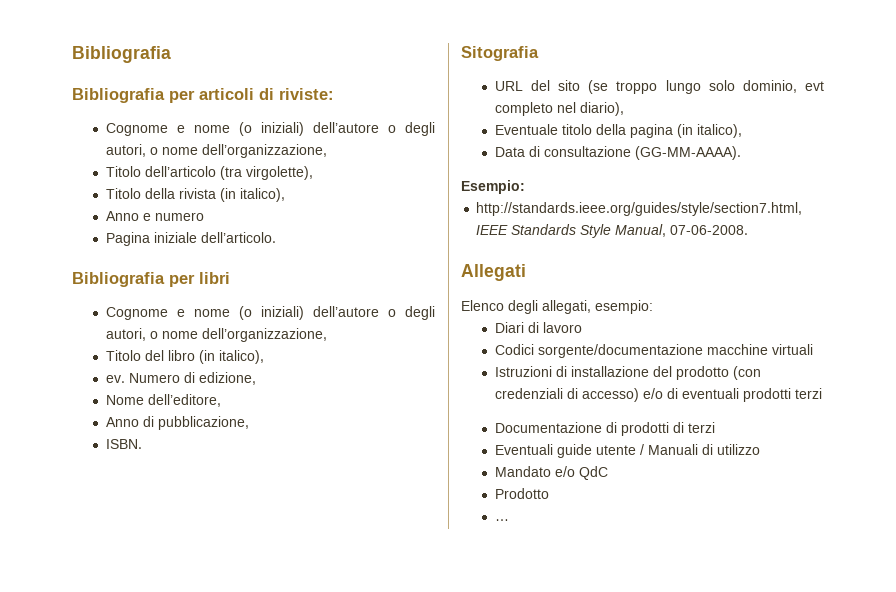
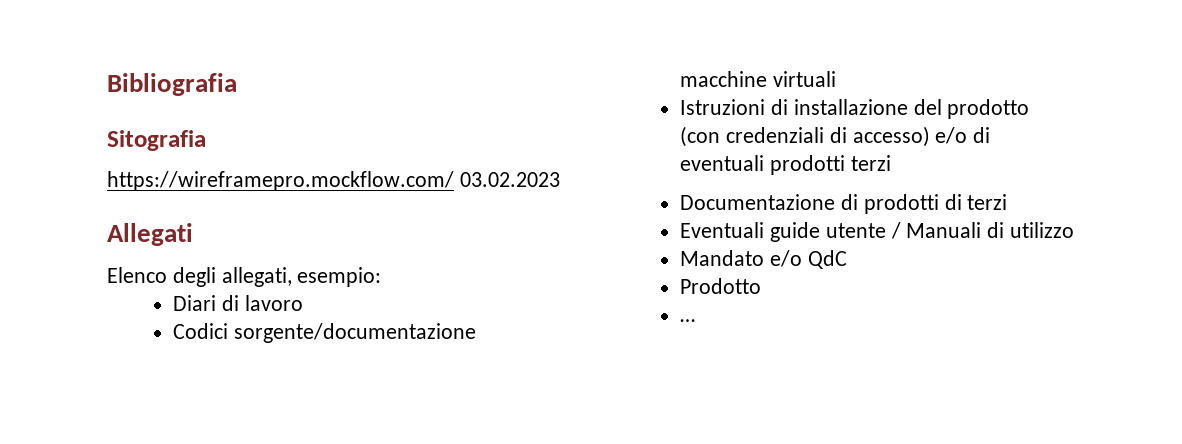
[72,88,334,103] [105,122,435,136] [105,144,327,158] [105,166,313,180] [105,188,285,202] [105,211,204,221] [105,232,276,246] [72,272,230,287] [105,306,435,320] [105,328,327,342] [105,350,264,364] [105,372,256,385] [105,394,221,407] [105,416,249,430] [105,439,142,449] [461,46,539,61] [494,80,824,94] [494,102,624,116] [494,124,742,138] [494,146,741,160] [461,180,525,194] [476,202,803,216] [476,224,749,238] Bibliografia per articoli di riviste: // Cognome e nome (o iniziali) dell’autore o degli autori, o nome dell’organizzazione, // Titolo dell’articolo (tra virgolette), // Titolo della rivista (in italico), // Anno e numero // Pagina iniziale dell’articolo. // Bibliografia per libri // Cognome e nome (o iniziali) dell’autore o degli autori, o nome dell’organizzazione, // Titolo del libro (in italico), // ev. Numero di edizione, // Nome dell’editore, // Anno di pubblicazione, // ISBN. // Sitografia // URL del sito (se troppo lungo solo dominio, evt completo nel diario), // Eventuale titolo della pagina (in italico), // Data di consultazione (GG-MM-AAAA). // Esempio: // http://standards.ieee.org/guides/style/section7.html, IEEE Standards Style Manual, 07-06-2008. -> [107,130,206,151] [107,171,560,191] Sitografia // https://wireframepro.mockflow.com/ 03.02.2023

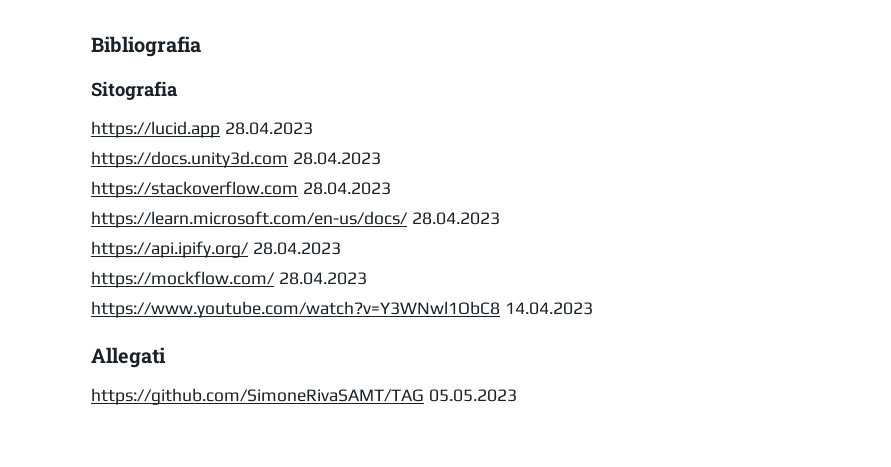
[107,171,560,191] [107,223,193,246] [107,267,382,287] [173,295,303,311] [173,323,477,343] [680,71,837,87] [680,99,1030,119] [680,126,991,147] [680,155,891,175] [680,194,1008,214] [680,222,1075,242] [680,250,847,269] [680,278,762,294] [680,319,696,322] https://wireframepro.mockflow.com/ 03.02.2023 // Allegati // Elenco degli allegati, esempio: // Diari di lavoro // Codici sorgente/documentazione macchine virtuali // Istruzioni di installazione del prodotto (con credenziali di accesso) e/o di eventuali prodotti terzi // Documentazione di prodotti di terzi // Eventuali guide utente / Manuali di utilizzo // Mandato e/o QdC // Prodotto // … -> [91,121,313,138] [91,151,381,168] [91,181,391,198] [91,211,500,228] [91,241,341,258] [91,271,367,288] [91,301,593,318] [91,347,166,368] [91,388,517,405] https://lucid.app 28.04.2023 // https://docs.unity3d.com 28.04.2023 // https://stackoverflow.com 28.04.2023 // https://learn.microsoft.com/en-us/docs/ 28.04.2023 // https://api.ipify.org/ 28.04.2023 // https://mockflow.com/ 28.04.2023 // https://www.youtube.com/watch?v=Y3WNwl1ObC8 14.04.2023 // Allegati // https://github.com/SimoneRivaSAMT/TAG 05.05.2023

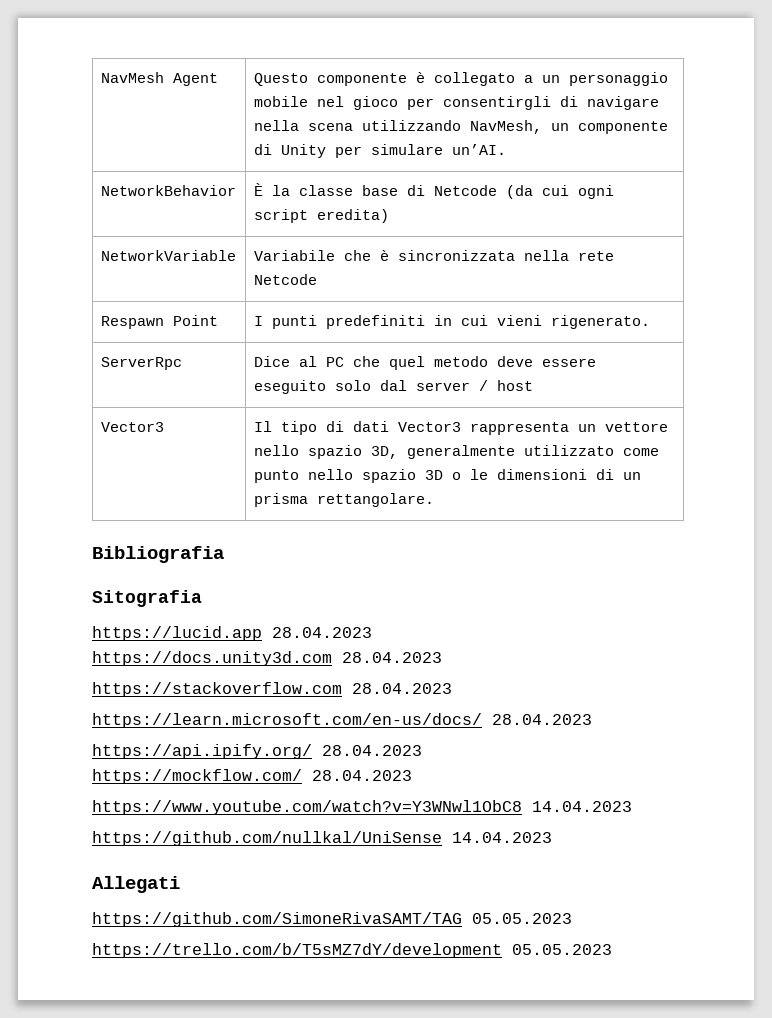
(91, 46) none -> [100,72,218,86] [253,72,668,86] [253,96,659,110] [253,120,668,134] [253,144,506,158] [100,185,236,196] [253,183,614,199] [253,209,389,223] [100,250,236,261] [253,250,614,261] [253,274,317,285] [100,315,218,329] [253,315,650,329] [100,357,182,370] [253,356,596,370] [253,380,533,394] [100,422,164,432] [253,421,668,435] [253,445,659,459] [253,469,641,483] [253,493,434,507] NavMesh Agent | Questo componente è collegato a un personaggio mobile nel gioco per consentirgli di navigare nella scena utilizzando NavMesh, un componente di Unity per simulare un’AI. // NetworkBehavior | È la classe base di Netcode (da cui ogni script eredita) // NetworkVariable | Variabile che è sincronizzata nella rete Netcode // Respawn Point | I punti predefiniti in cui vieni rigenerato. // ServerRpc | Dice al PC che quel metodo deve essere eseguito solo dal server / host // Vector3 | Il tipo di dati Vector3 rappresenta un vettore nello spazio 3D, generalmente utilizzato come punto nello spazio 3D o le dimensioni di un prisma rettangolare. //
(593, 308) none -> [92,831,552,846] // https://github.com/nullkal/UniSense 14.04.2023
(517, 395) none -> [92,943,612,958] // https://trello.com/b/T5sMZ7dY/development 05.05.2023

